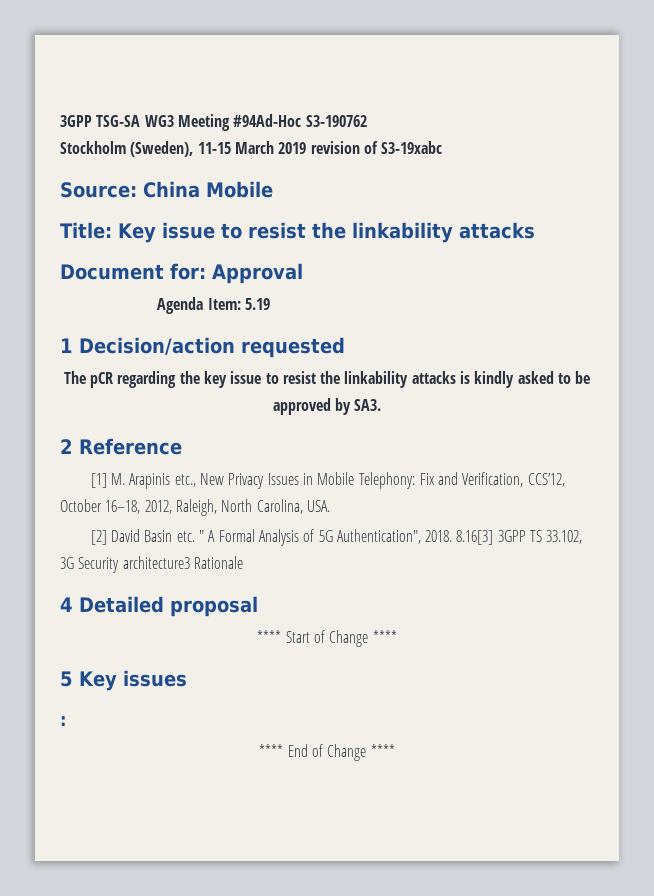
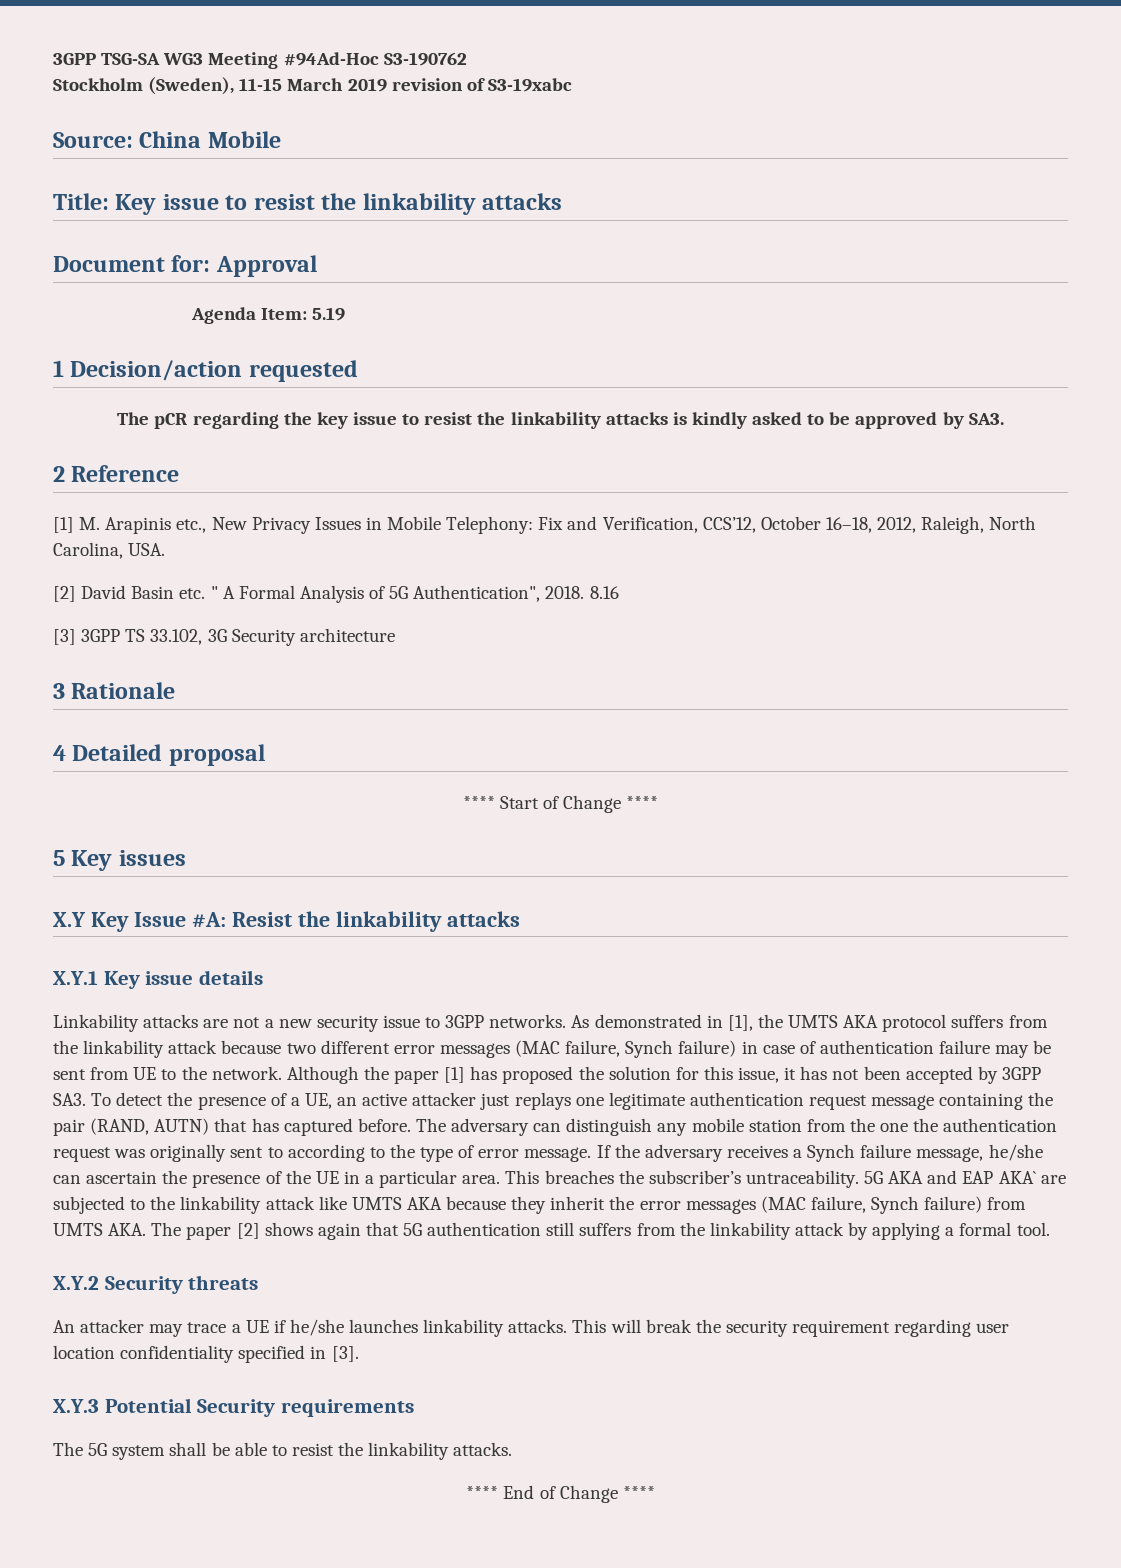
[456,530,494,545] 8.16[3] -> [589,586,619,599] [53,629,76,645] 8.16 // [3]
[122,556,190,569] architecture3 -> [299,628,395,642] [53,683,65,699] architecture // 3
[60,716,66,726] : -> [53,911,520,932] [53,970,263,989] [53,1014,1048,1032] [53,1040,1052,1058] [53,1066,1041,1084] [53,1092,1054,1110] [53,1118,1058,1136] [53,1144,1043,1162] [53,1170,1066,1188] [53,1196,1027,1214] [53,1222,1050,1240] [53,1275,259,1294] [53,1319,1010,1337] [53,1345,359,1363] [53,1398,414,1417] [53,1442,513,1460] X.Y Key Issue #A: Resist the linkability attacks // X.Y.1 Key issue details // Linkability attacks are not a new security issue to 3GPP networks. As demonstrated in [1], the UMTS AKA protocol suffers from the linkability attack because two different error messages (MAC failure, Synch failure) in case of authentication failure may be sent from UE to the network. Although the paper [1] has proposed the solution for this issue, it has not been accepted by 3GPP SA3. To detect the presence of a UE, an active attacker just replays one legitimate authentication request message containing the pair (RAND, AUTN) that has captured before. The adversary can distinguish any mobile station from the one the authentication request was originally sent to according to the type of error message. If the adversary receives a Synch failure message, he/she can ascertain the presence of the UE in a particular area. This breaches the subscriber’s untraceability. 5G AKA and EAP AKA` are subjected to the linkability attack like UMTS AKA because they inherit the error messages (MAC failure, Synch failure) from UMTS AKA. The paper [2] shows again that 5G authentication still suffers from the linkability attack by applying a formal tool. // X.Y.2 Security threats // An attacker may trace a UE if he/she launches linkability attacks. This will break the security requirement regarding user location confidentiality specified in [3]. // X.Y.3 Potential Security requirements // The 5G system shall be able to resist the linkability attacks.

